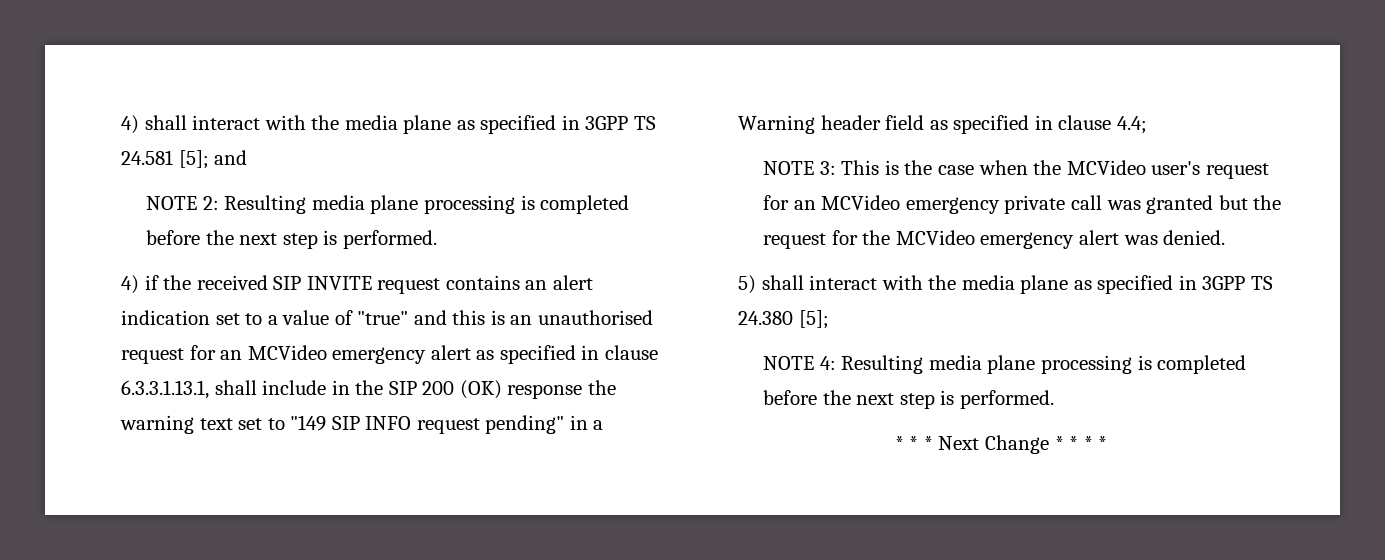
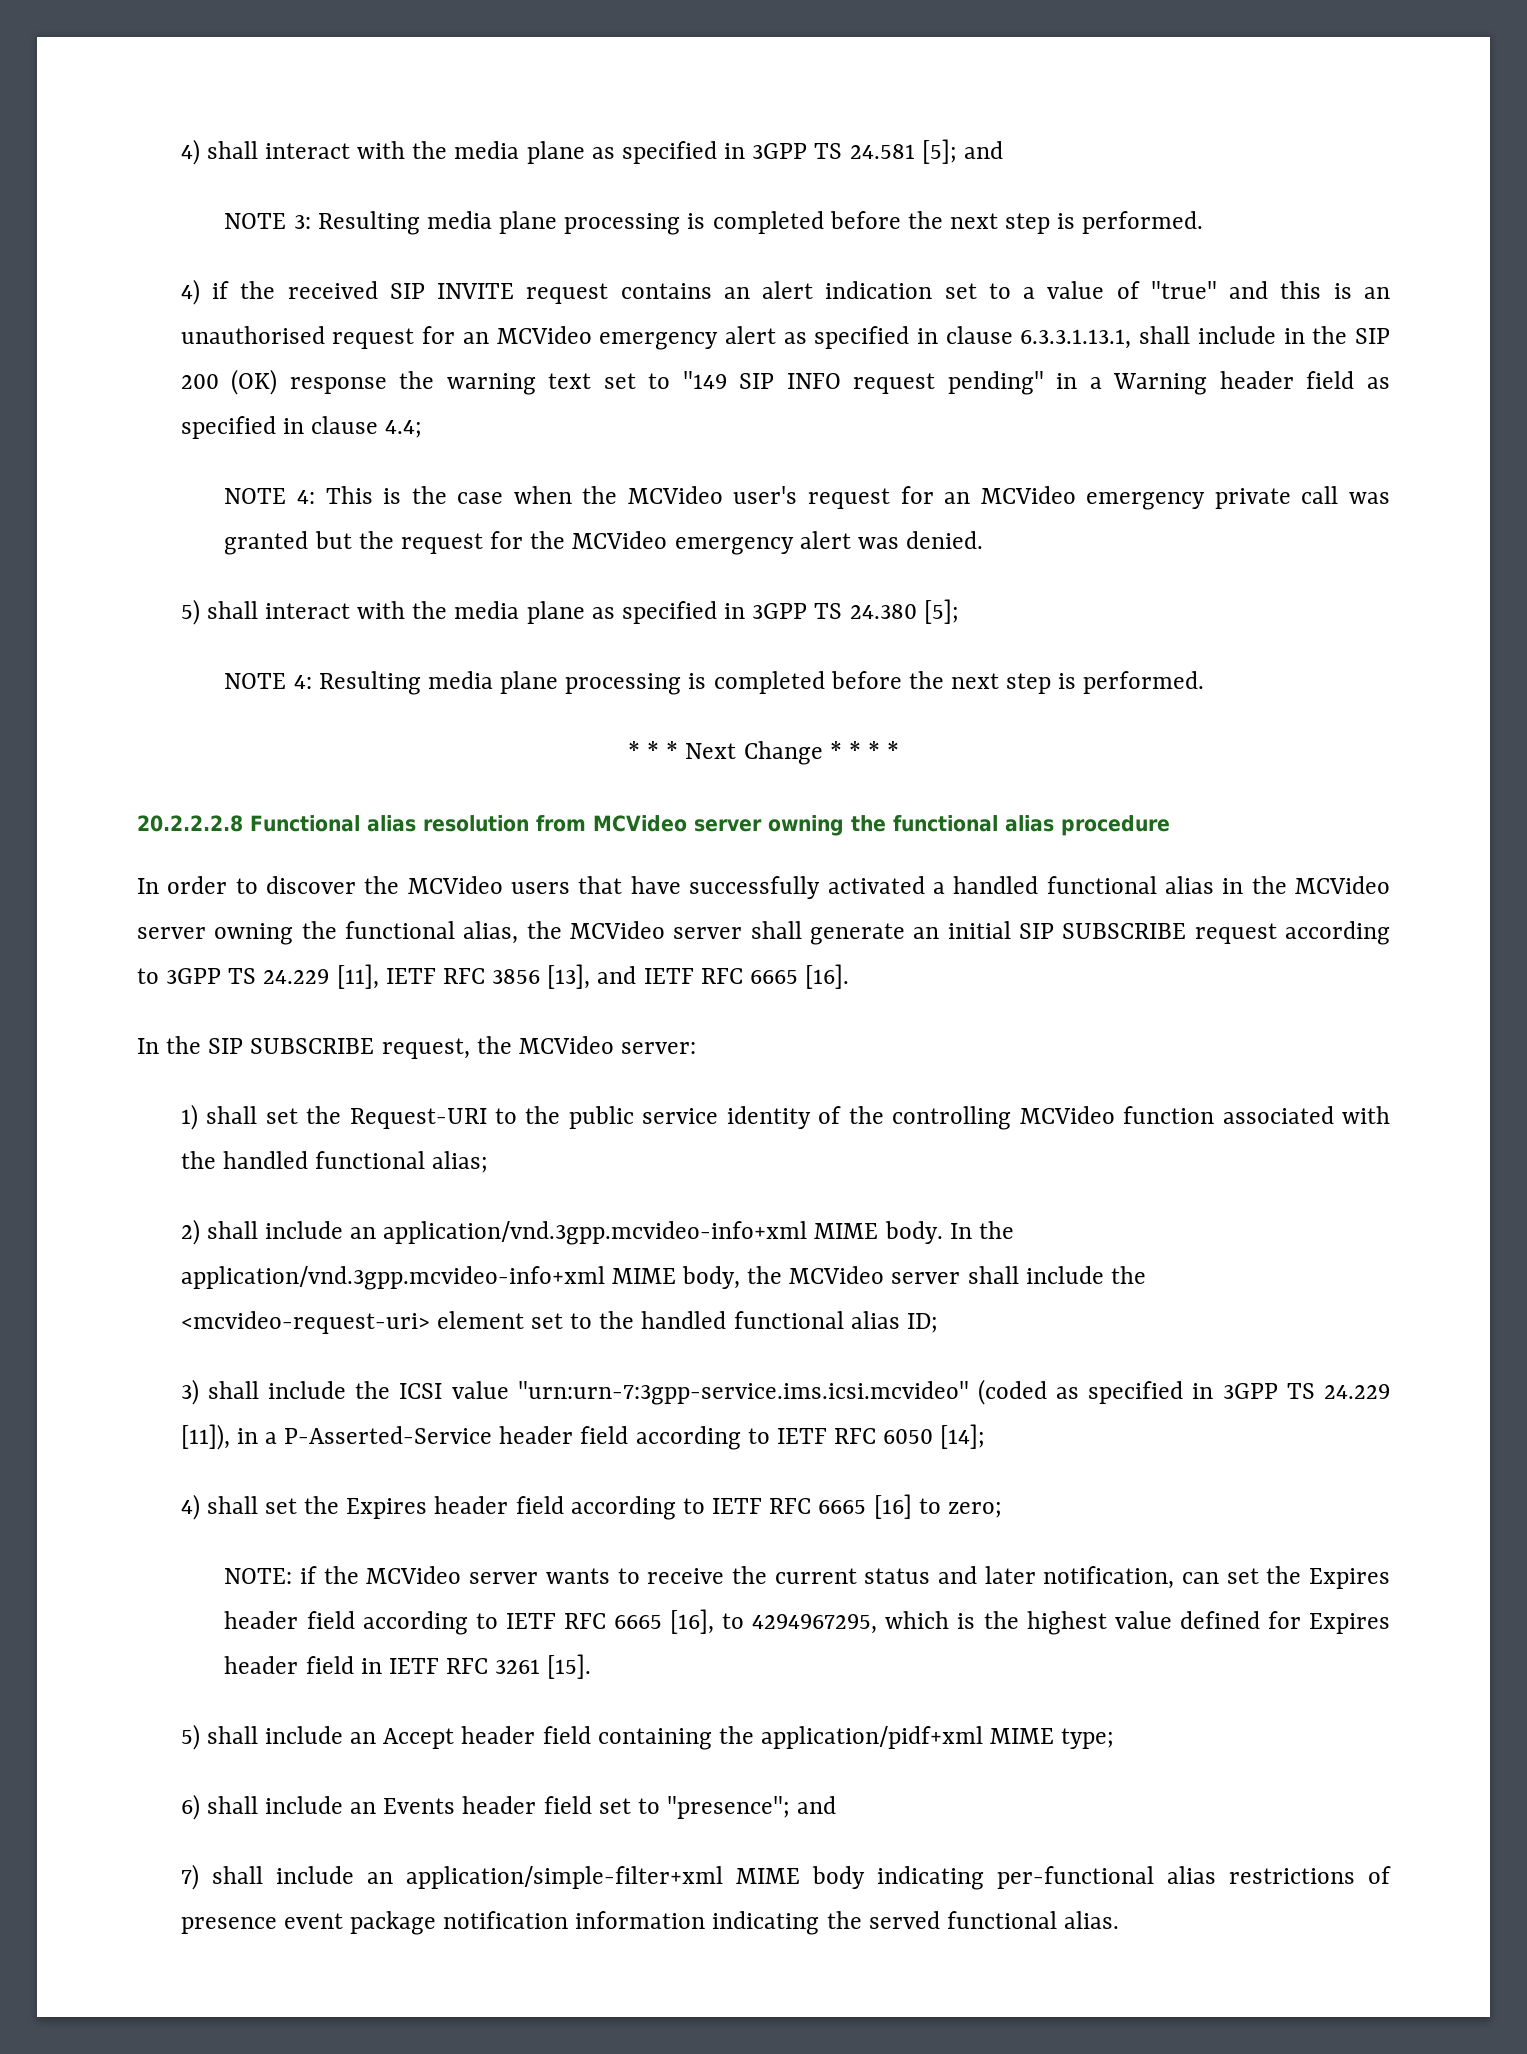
[202,196,219,210] 2: -> [293,215,311,229] 3:
[819,161,836,175] 3: -> [296,490,315,504] 4:
(1108, 443) none -> [137,815,1170,836] [137,876,1390,899] [137,921,1390,945] [137,964,850,989] [137,1036,697,1059] [180,1104,1390,1130] [180,1151,489,1173] [180,1219,1014,1245] [180,1266,1146,1290] [180,1311,938,1334] [180,1379,1391,1405] [180,1424,986,1450] [180,1494,1002,1520] [224,1566,1390,1589] [224,1609,1391,1635] [224,1654,592,1679] [180,1724,1115,1750] [180,1794,837,1820] [180,1864,1392,1890] [180,1911,1120,1935] // 20.2.2.2.8 Functional alias resolution from MCVideo server owning the functional alias procedure // In order to discover the MCVideo users that have successfully activated a handled functional alias in the MCVideo server owning the functional alias, the MCVideo server shall generate an initial SIP SUBSCRIBE request according to 3GPP TS 24.229 [11], IETF RFC 3856 [13], and IETF RFC 6665 [16]. // In the SIP SUBSCRIBE request, the MCVideo server: // 1) shall set the Request-URI to the public service identity of the controlling MCVideo function associated with the handled functional alias; // 2) shall include an application/vnd.3gpp.mcvideo-info+xml MIME body. In the application/vnd.3gpp.mcvideo-info+xml MIME body, the MCVideo server shall include the <mcvideo-request-uri> element set to the handled functional alias ID; // 3) shall include the ICSI value "urn:urn-7:3gpp-service.ims.icsi.mcvideo" (coded as specified in 3GPP TS 24.229 [11]), in a P-Asserted-Service header field according to IETF RFC 6050 [14]; // 4) shall set the Expires header field according to IETF RFC 6665 [16] to zero; // NOTE: if the MCVideo server wants to receive the current status and later notification, can set the Expires header field according to IETF RFC 6665 [16], to 4294967295, which is the highest value defined for Expires header field in IETF RFC 3261 [15]. // 5) shall include an Accept header field containing the application/pidf+xml MIME type; // 6) shall include an Events header field set to "presence"; and // 7) shall include an application/simple-filter+xml MIME body indicating per-functional alias restrictions of presence event package notification information indicating the served functional alias.

